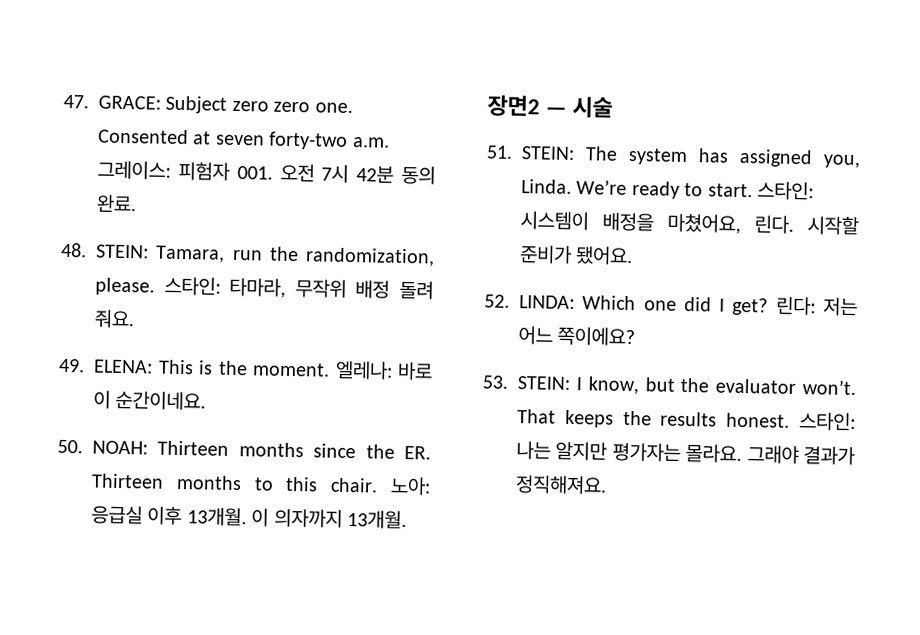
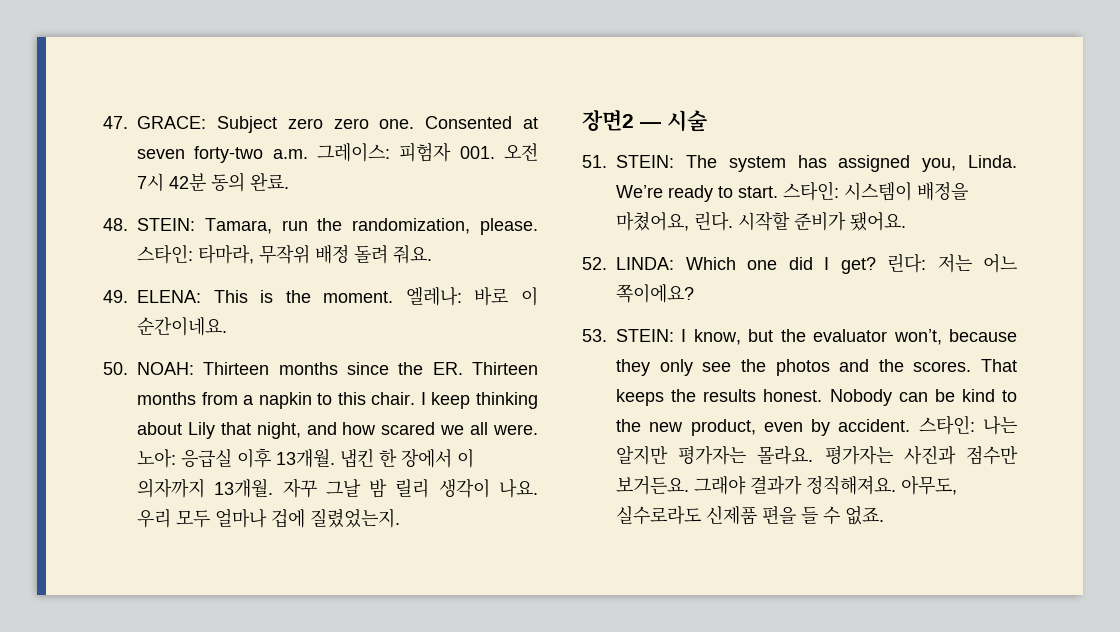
[253,476,379,493] to this chair. -> [201,392,538,409] [137,422,539,439] from a napkin to this chair. I keep thinking about Lily that night, and how scared we all were.
(247, 517) none -> [340,448,452,468] 냅킨 한 장에서
(407, 520) none -> [282,478,538,498] [137,508,400,528] 자꾸 그날 밤 릴리 생각이 나요. 우리 모두 얼마나 겁에 질렸었는지.
[802,379,856,396] won’t. -> [893,329,1017,345] [616,359,972,376] won’t, because they only see the photos and the scores.
(791, 420) none -> [829,389,1017,406] [616,419,911,436] Nobody can be kind to the new product, even by accident.
[746,445,855,466] [515,475,607,495] 그래야 결과가 정직해져요. -> [824,445,1018,465] [616,476,957,495] [616,505,884,525] 평가자는 사진과 점수만 보거든요. 그래야 결과가 정직해져요. 아무도, 실수로라도 신제품 편을 들 수 없죠.

